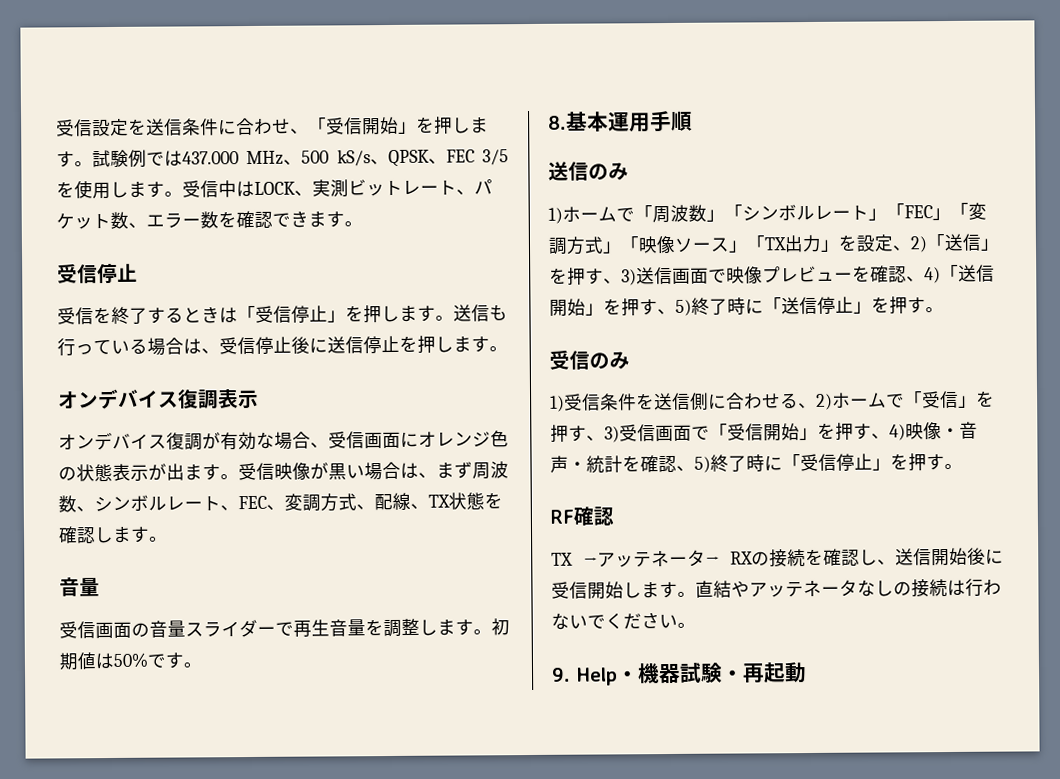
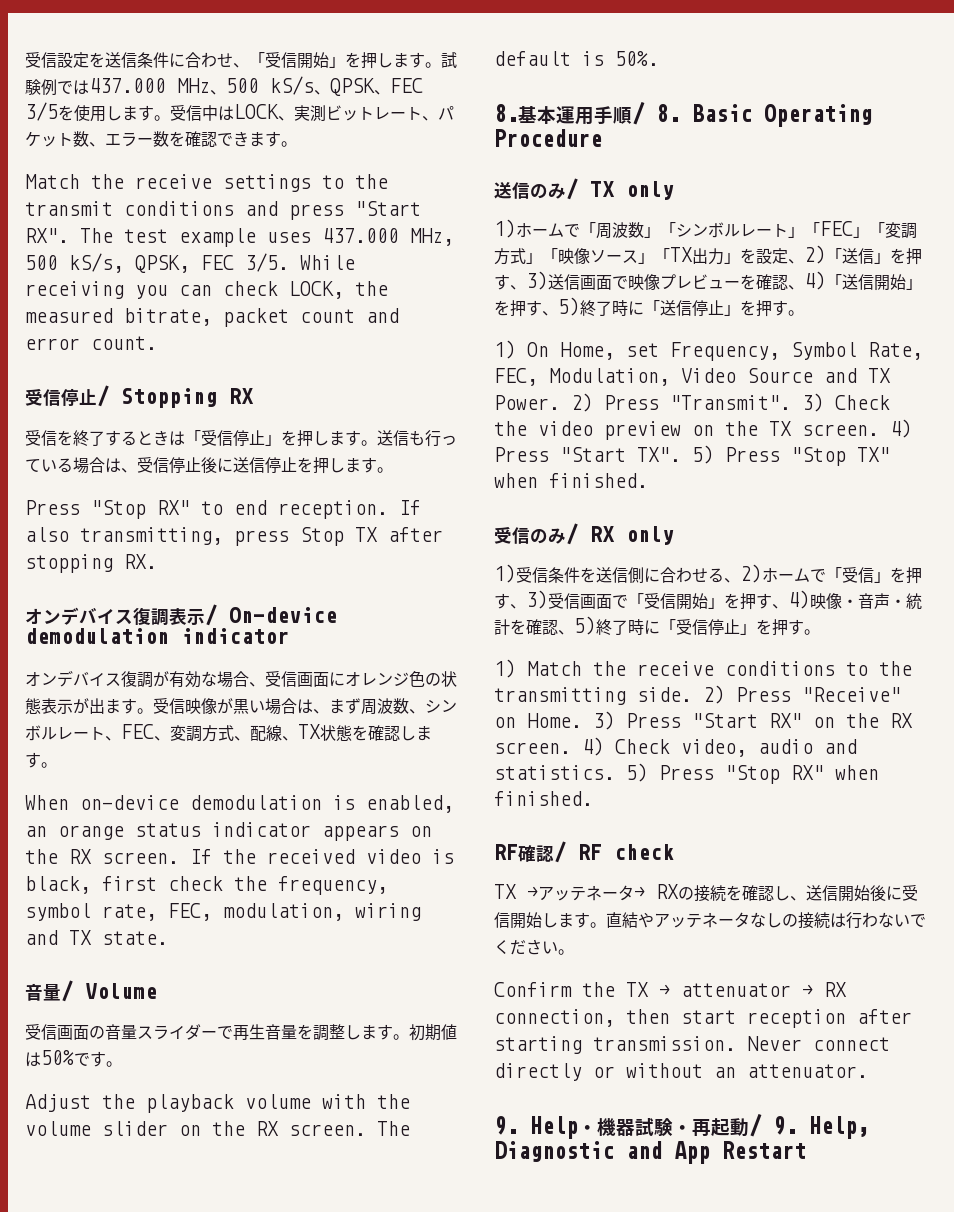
[57,262,138,284] // 受信停止 -> [25,174,388,192] [25,201,421,220] [25,228,454,247] [25,253,355,273] [25,281,388,299] [25,308,399,327] [25,336,157,350] [25,385,254,408] // Match the receive settings to the transmit conditions and press "Start RX". The test example uses 437.000 MHz, 500 kS/s, QPSK, FEC 3/5. While receiving you can check LOCK, the measured bitrate, packet count and error count. // 受信停止/ Stopping RX
(508, 349) none -> [25,500,421,519] [25,527,443,546] [25,554,157,573] // Press "Stop RX" to end reception. If also transmitting, press Stop TX after stopping RX.
(259, 399) none -> [205,604,337,626] [25,628,289,644] / On-device demodulation indicator
[59,577,100,597] // 音量 -> [25,795,454,813] [25,822,432,841] [25,849,454,864] [25,876,388,895] [25,903,421,921] [25,930,168,945] [25,980,157,1002] // When on-device demodulation is enabled, an orange status indicator appears on the RX screen. If the received video is black, first check the frequency, symbol rate, FEC, modulation, wiring and TX state. // 音量/ Volume
(202, 665) none -> [25,1094,410,1113] [25,1121,410,1136] [494,51,659,66] // Adjust the playback volume with the volume slider on the RX screen. The default is 50%.
(693, 120) none -> [632,101,872,127] [494,129,602,147] / 8. Basic Operating Procedure
(629, 171) none -> [566,178,674,200] / TX only
(944, 310) none -> [494,340,923,361] [494,368,891,386] [494,393,890,412] [494,419,912,440] [494,445,890,466] [494,473,648,488] // 1) On Home, set Frequency, Symbol Rate, FEC, Modulation, Video Source and TX Power. 2) Press "Transmit". 3) Check the video preview on the TX screen. 4) Press "Start TX". 5) Press "Stop TX" when finished.
(630, 360) none -> [566,523,674,545] / RX only
(963, 466) none -> [494,659,912,678] [494,685,901,705] [494,711,913,730] [494,737,857,757] [494,763,879,784] [494,791,593,806] // 1) Match the receive conditions to the transmitting side. 2) Press "Receive" on Home. 3) Press "Start RX" on the RX screen. 4) Check video, audio and statistics. 5) Press "Stop RX" when finished.
(614, 516) none -> [554,841,674,863] / RF check
(696, 625) none -> [494,982,847,997] [494,1009,912,1028] [494,1036,890,1054] [494,1063,868,1081] // Confirm the TX → attenuator → RX connection, then start reception after starting transmission. Never connect directly or without an attenuator.
(807, 673) none -> [749,1113,869,1139] [494,1141,806,1164] / 9. Help, Diagnostic and App Restart

